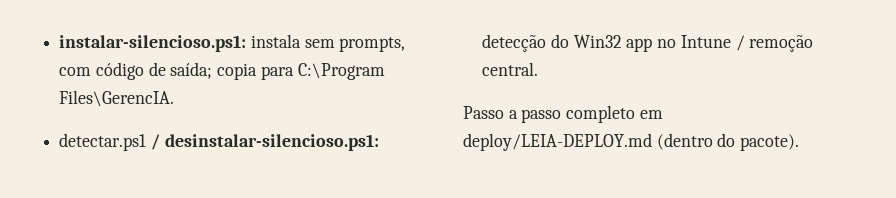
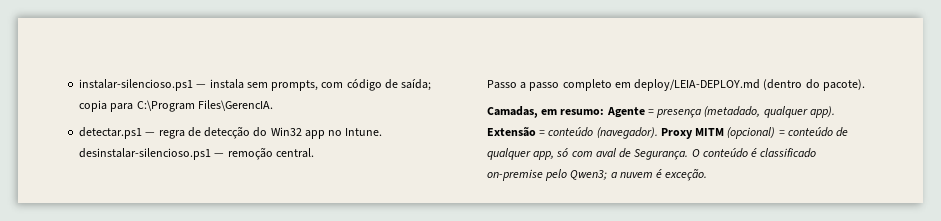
[59,35,247,52] instalar-silencioso.ps1: -> [79,79,207,91] instalar-silencioso.ps1 —
[150,134,379,151] / desinstalar-silencioso.ps1: -> [145,127,201,139] — regra de
[680,35,745,51] Intune / -> [345,128,383,136] [79,148,225,160] Intune. desinstalar-silencioso.ps1 —
(800, 142) none -> [487,106,835,118] [487,127,849,139] [487,148,817,160] [487,168,708,181] // Camadas, em resumo: Agente = presença (metadado, qualquer app). Extensão = conteúdo (navegador). Proxy MITM (opcional) = conteúdo de qualquer app, só com aval de Segurança. O conteúdo é classificado on-premise pelo Qwen3; a nuvem é exceção.

